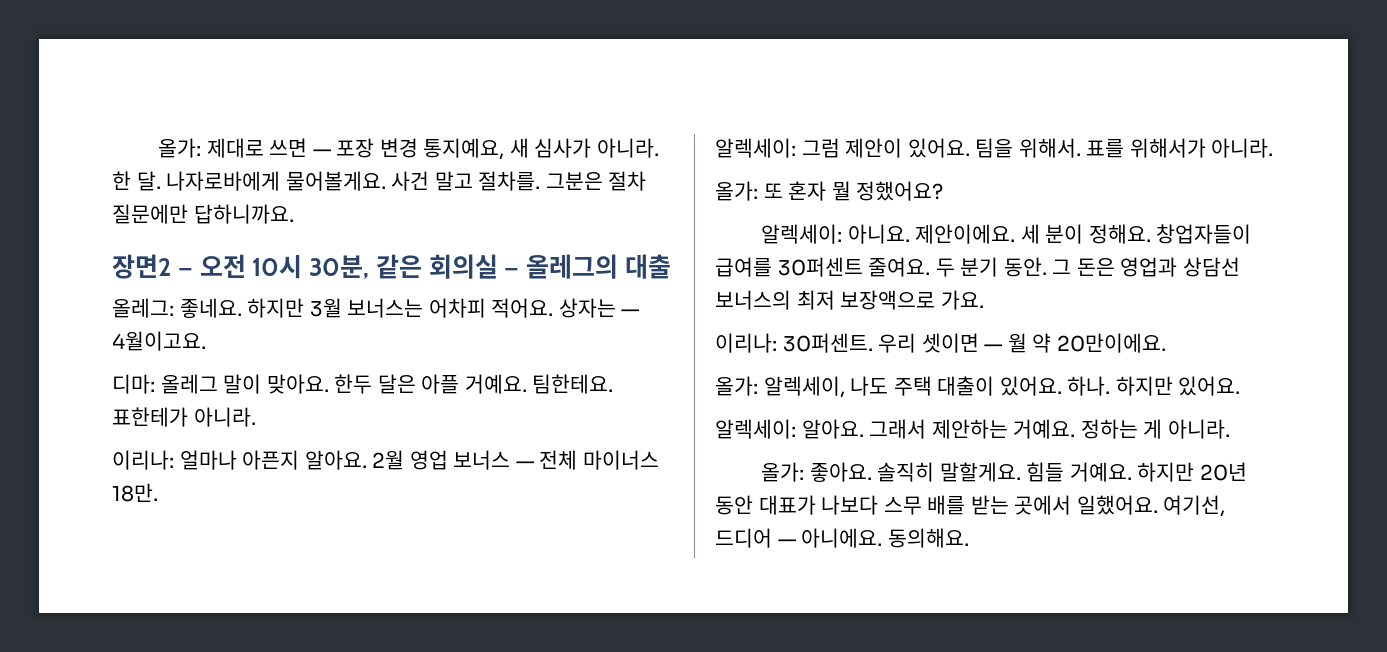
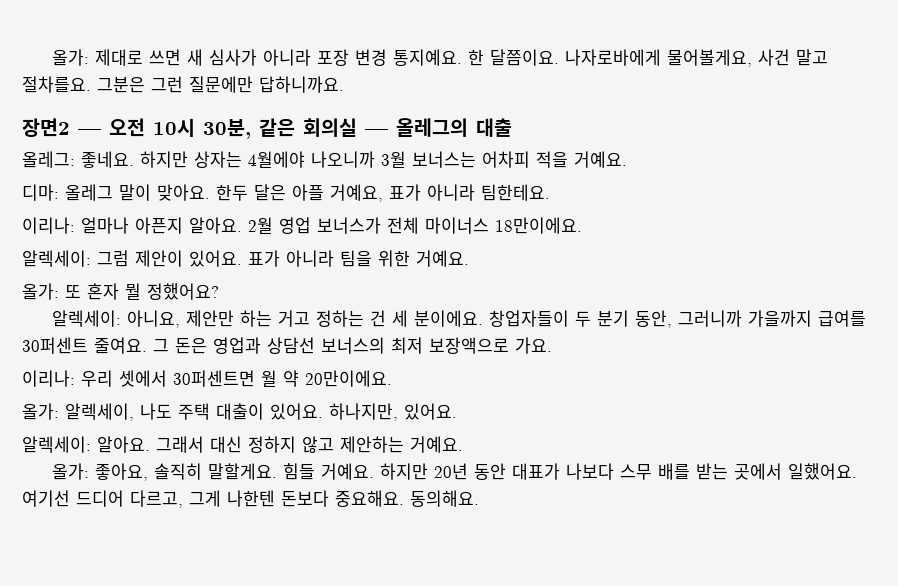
[312,138,659,160] [112,171,647,191] — 포장 변경 통지예요, 새 심사가 아니라. 한 달. 나자로바에게 물어볼게요. 사건 말고 절차를. 그분은 절차 -> [187,49,829,67] [22,76,183,93] 새 심사가 아니라 포장 변경 통지예요. 한 달쯤이요. 나자로바에게 물어볼게요, 사건 말고 절차를요. 그분은 그런
[309,298,641,318] [112,331,206,351] 3월 보너스는 어차피 적어요. 상자는 — 4월이고요. -> [194,151,627,168] 상자는 4월에야 나오니까 3월 보너스는 어차피 적을 거예요.
[464,374,527,394] 거예요. -> [330,184,475,202] 거예요, 표가 아니라
[112,407,256,427] 표한테가 아니라. -> (550, 192) none
[453,450,535,470] 보너스 — -> [317,217,381,234] 보너스가
[112,483,158,502] 18만. -> [495,217,582,234] 18만이에요.
[975,138,1274,158] 팀을 위해서. 표를 위해서가 아니라. -> [248,250,469,267] 표가 아니라 팀을 위한 거예요.
[847,224,1252,244] [715,257,1047,277] 아니요. 제안이에요. 세 분이 정해요. 창업자들이 급여를 30퍼센트 줄여요. 두 분기 동안. -> [127,310,867,328] [22,337,147,354] 아니요, 제안만 하는 거고 정하는 건 세 분이에요. 창업자들이 두 분기 동안, 그러니까 가을까지 급여를 30퍼센트 줄여요.
[782,333,1004,353] 30퍼센트. 우리 셋이면 — -> [81,370,255,387] 우리 셋에서 30퍼센트면
[1067,376,1173,396] 하나. 하지만 -> [329,403,398,421] 하나지만,
(927, 429) none -> [210,436,334,453] 대신 정하지 않고
[1080,419,1230,439] [761,462,872,482] 정하는 게 아니라. // 올가: 좋아요. -> [52,463,149,481] // 올가: 좋아요,
[1163,495,1226,517] [715,528,883,548] 여기선, 드디어 — 아니에요. -> [22,490,404,508] 여기선 드디어 다르고, 그게 나한텐 돈보다 중요해요.

